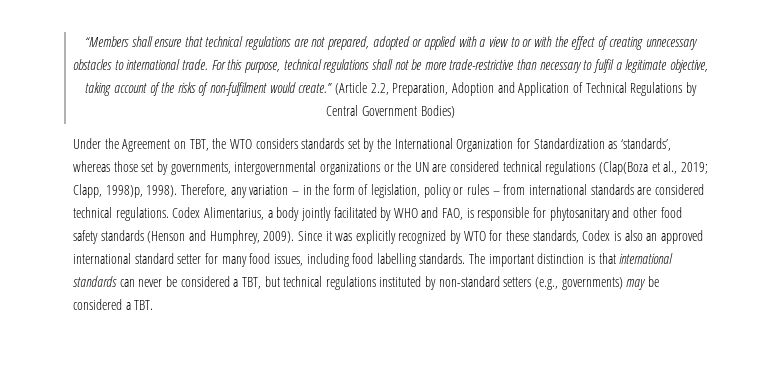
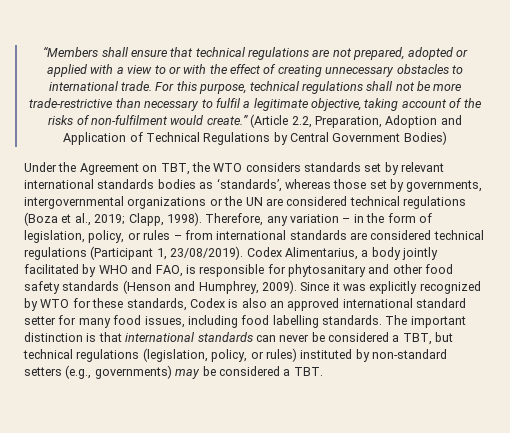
[377,138,605,152] the International Organization for Standardization -> [401,162,445,172] [24,179,196,189] relevant international standards bodies
[599,161,649,175] (Clap(Boza -> [24,212,58,226] (Boza
[105,185,143,198] 1998)p, -> (164, 219) none
[423,184,451,198] policy -> [88,230,125,243] policy,
[115,207,169,221] regulations. -> [24,246,244,260] regulations (Participant 1, 23/08/2019).
(376, 283) none -> [142,348,297,362] (legislation, policy, or rules)

